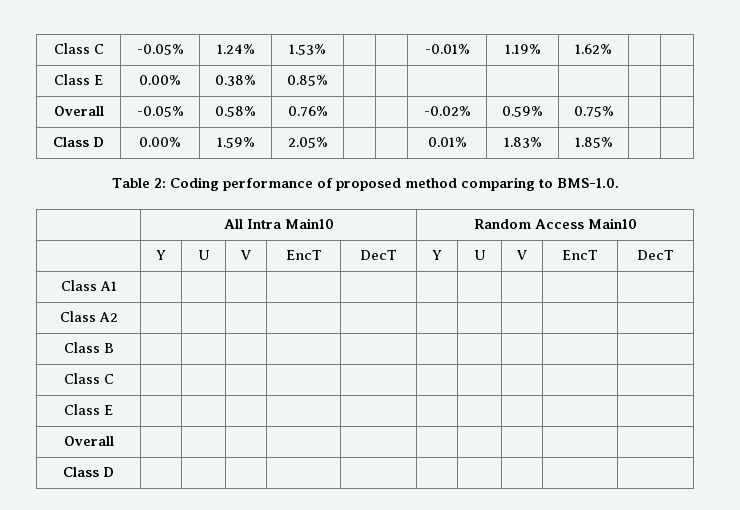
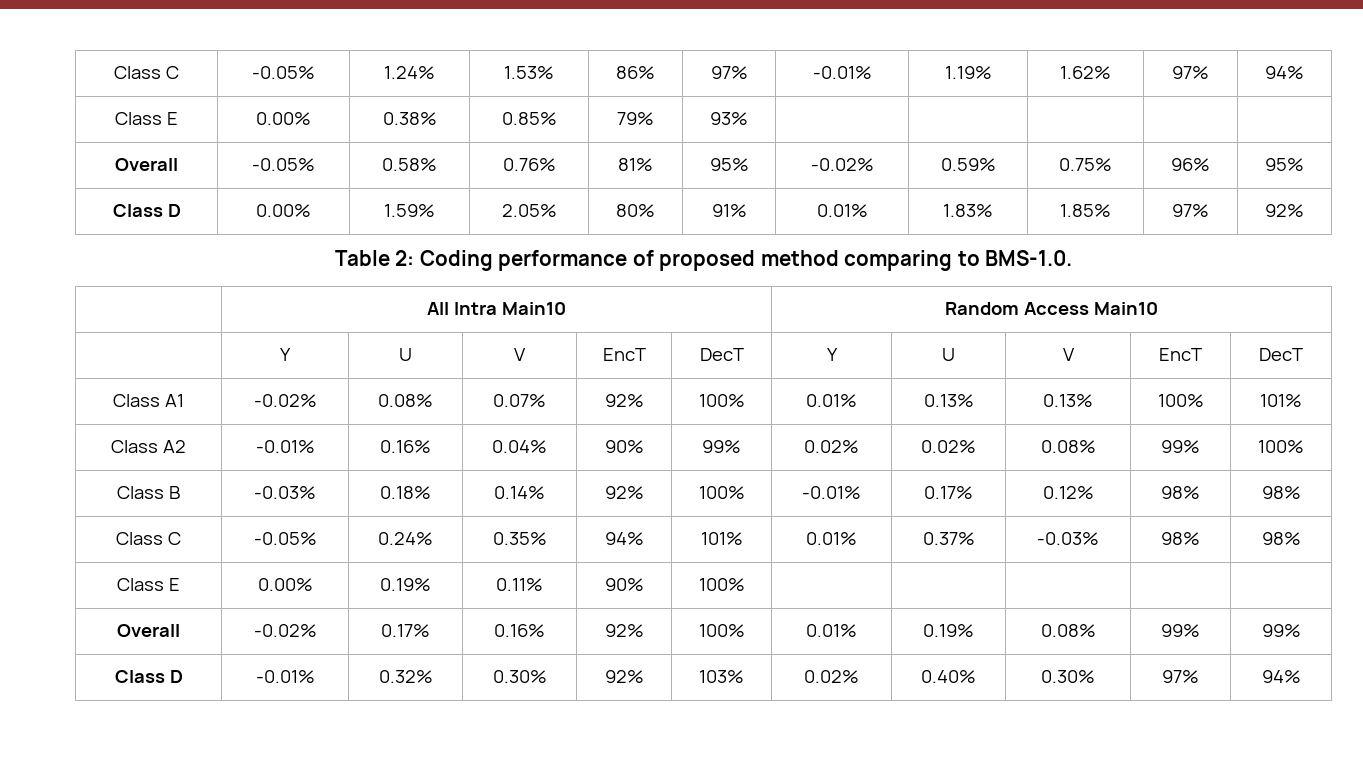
(326, 49) | -> [616,66,655,79] [710,66,748,79] 86% | 97%
(612, 49) | -> [1172,66,1209,79] [1265,66,1304,79] 97% | 94%
(328, 80) | -> [617,112,654,125] [710,112,748,125] 79% | 93%
(328, 111) | -> [618,158,653,171] [709,158,749,171] 81% | 95%
(614, 111) | -> [1171,158,1210,171] [1265,158,1304,171] 96% | 95%
(328, 142) | -> [616,204,655,217] [711,204,747,217] 80% | 91%
(613, 142) | -> [1172,204,1209,217] [1265,204,1304,217] 97% | 92%
[59,311,118,322] [63,342,114,353] [63,373,114,384] [64,404,113,415] [63,436,114,446] [63,467,114,477] | | | | | | | | | // Class A2 | | | | | | | | | | // Class B | | | | | | | | | | // Class C | | | | | | | | | | // Class E | | | | | | | | | | // Overall | | | | | | | | | | // Class D | | | | | | | | | | -> [253,394,317,407] [378,394,433,407] [493,394,546,407] [604,394,644,407] [698,394,745,407] [806,394,857,407] [923,394,974,407] [1043,394,1093,407] [1157,394,1204,407] [1260,394,1302,407] [111,440,186,453] [255,440,315,453] [380,440,431,453] [492,440,547,453] [604,440,644,453] [702,440,741,453] [804,440,859,453] [921,440,976,453] [1040,440,1096,453] [1161,440,1200,453] [1258,440,1304,453] [117,486,180,499] [254,486,316,499] [380,486,431,499] [494,486,545,499] [604,486,644,499] [698,486,745,499] [802,486,861,499] [924,486,973,499] [1042,486,1094,499] [1161,486,1200,499] [1261,486,1301,499] [116,532,181,545] [253,532,317,545] [378,532,433,545] [492,532,547,545] [604,532,644,545] [700,532,743,545] [806,532,857,545] [922,532,975,545] [1037,532,1099,545] [1161,532,1200,545] [1261,532,1301,545] [117,578,180,591] [257,578,313,591] [380,578,431,591] [496,578,543,591] [604,578,644,591] [698,578,745,591] [117,624,180,637] [253,624,317,637] [381,624,430,637] [494,624,545,637] [604,624,644,637] [698,624,745,637] [806,624,857,637] [923,624,974,637] [1040,624,1096,637] [1161,624,1200,637] [1261,624,1301,637] [114,670,183,683] [255,670,315,683] [378,670,433,683] [492,670,547,683] [604,670,644,683] [699,670,744,683] [804,670,859,683] [921,670,976,683] [1041,670,1095,683] [1162,670,1199,683] [1261,670,1301,683] -0.02% | 0.08% | 0.07% | 92% | 100% | 0.01% | 0.13% | 0.13% | 100% | 101% // Class A2 | -0.01% | 0.16% | 0.04% | 90% | 99% | 0.02% | 0.02% | 0.08% | 99% | 100% // Class B | -0.03% | 0.18% | 0.14% | 92% | 100% | -0.01% | 0.17% | 0.12% | 98% | 98% // Class C | -0.05% | 0.24% | 0.35% | 94% | 101% | 0.01% | 0.37% | -0.03% | 98% | 98% // Class E | 0.00% | 0.19% | 0.11% | 90% | 100% | | | | | // Overall | -0.02% | 0.17% | 0.16% | 92% | 100% | 0.01% | 0.19% | 0.08% | 99% | 99% // Class D | -0.01% | 0.32% | 0.30% | 92% | 103% | 0.02% | 0.40% | 0.30% | 97% | 94%

